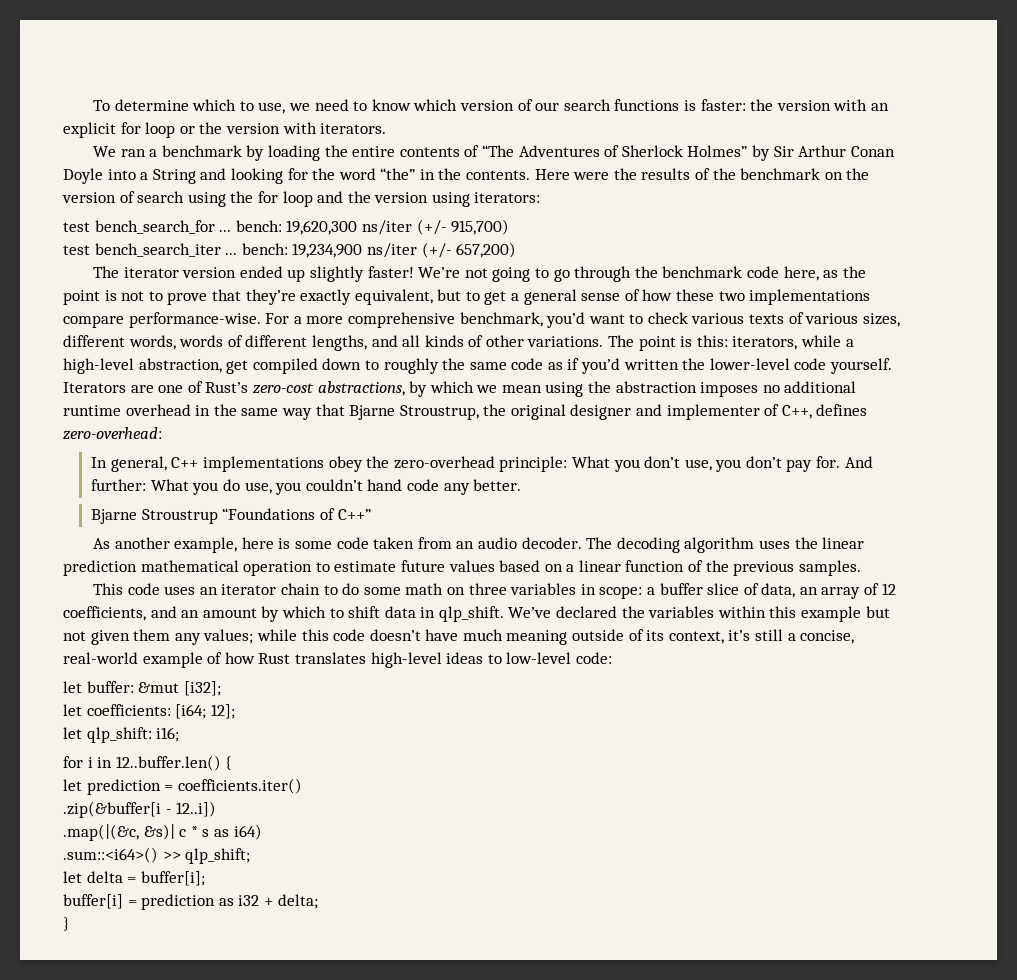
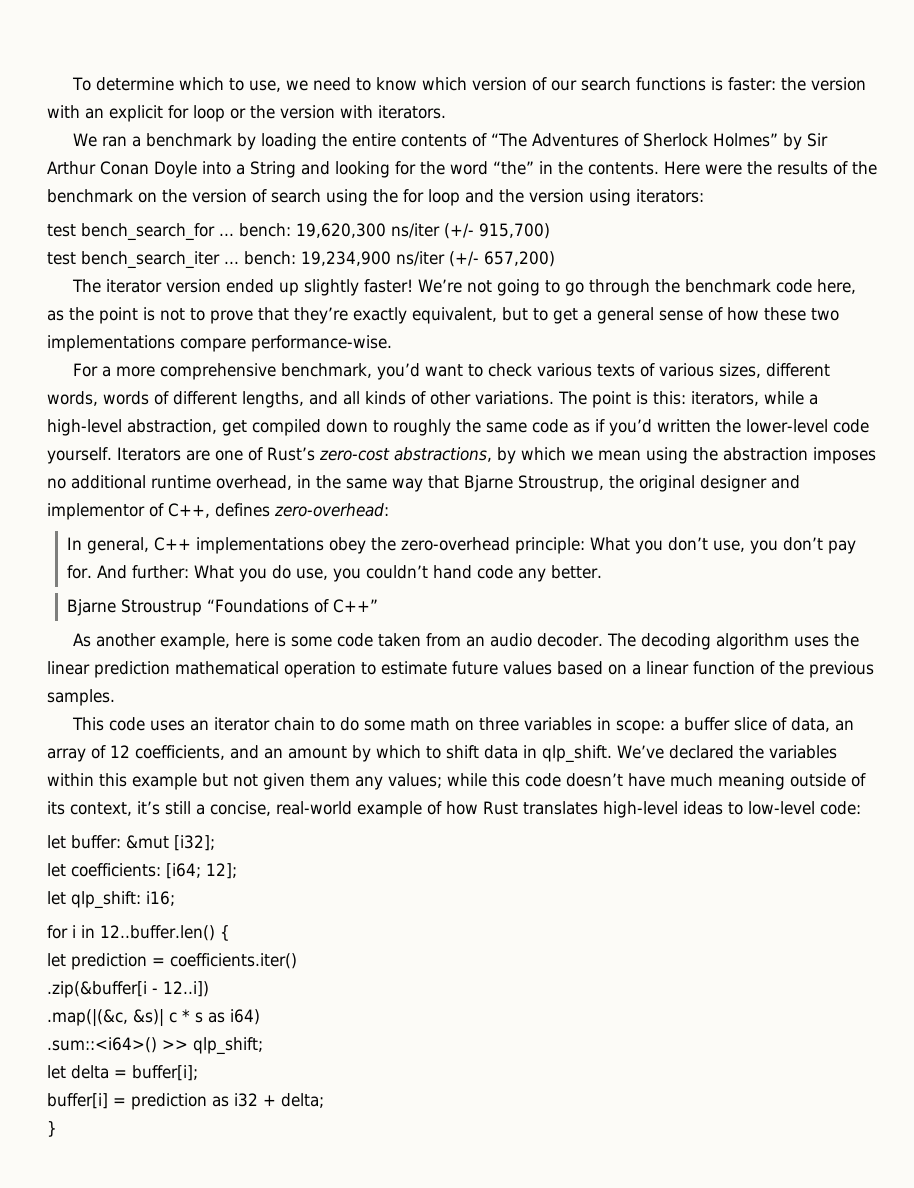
(261, 320) none -> (392, 343) //
[125,404,191,416] overhead -> [216,475,292,490] overhead,
[666,404,760,420] implementer -> [47,503,145,520] implementor

